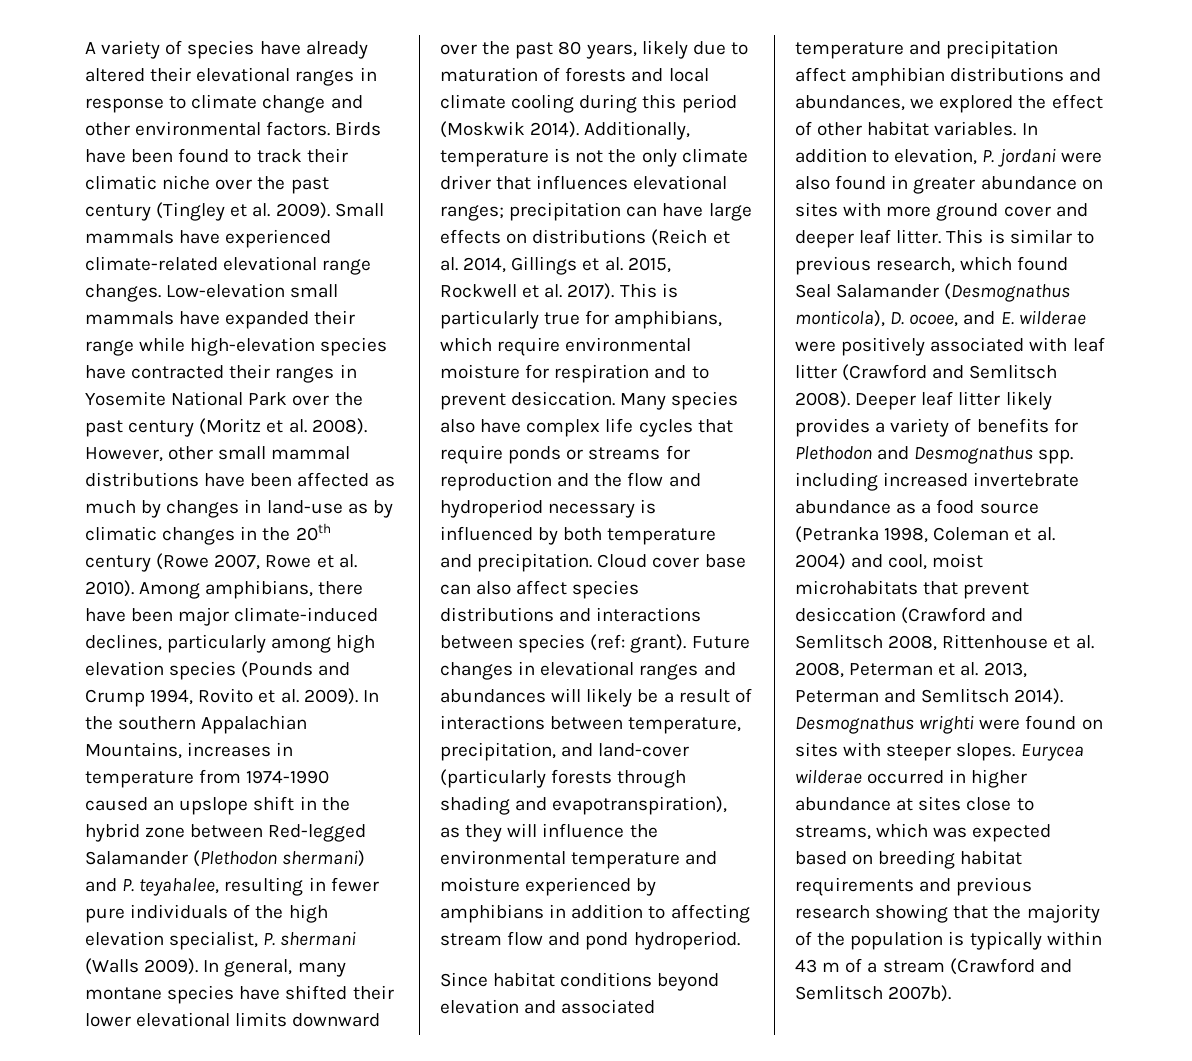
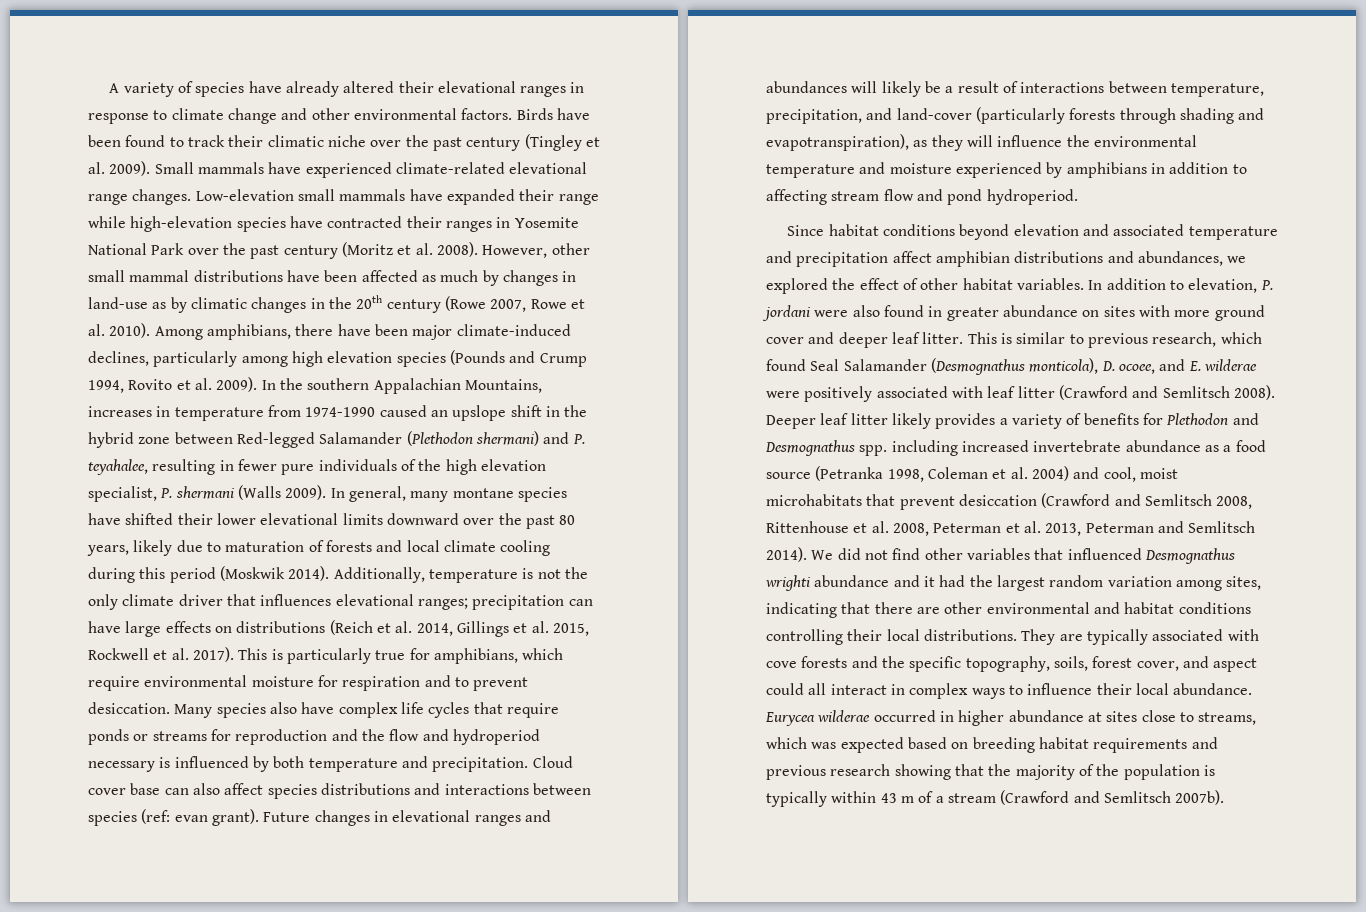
(626, 642) none -> [174,815,208,822] evan
[795,715,1103,734] [795,742,1016,761] Desmognathus wrighti were found on sites with steeper slopes. -> [811,548,1235,564] [765,575,1262,591] [766,602,1251,618] [766,629,1259,645] [766,656,1258,672] [766,683,1253,699] We did not find other variables that influenced Desmognathus wrighti abundance and it had the largest random variation among sites, indicating that there are other environmental and habitat conditions controlling their local distributions. They are typically associated with cove forests and the specific topography, soils, forest cover, and aspect could all interact in complex ways to influence their local abundance.

